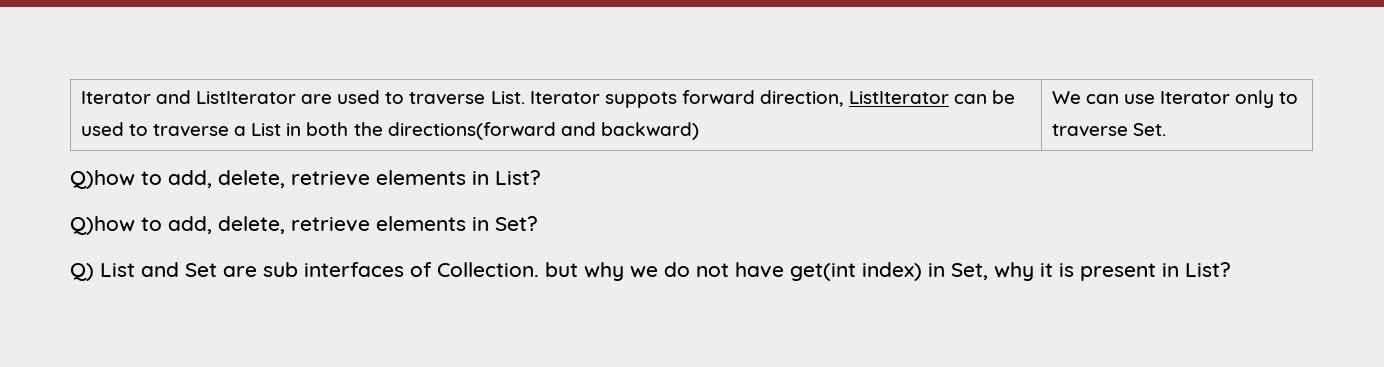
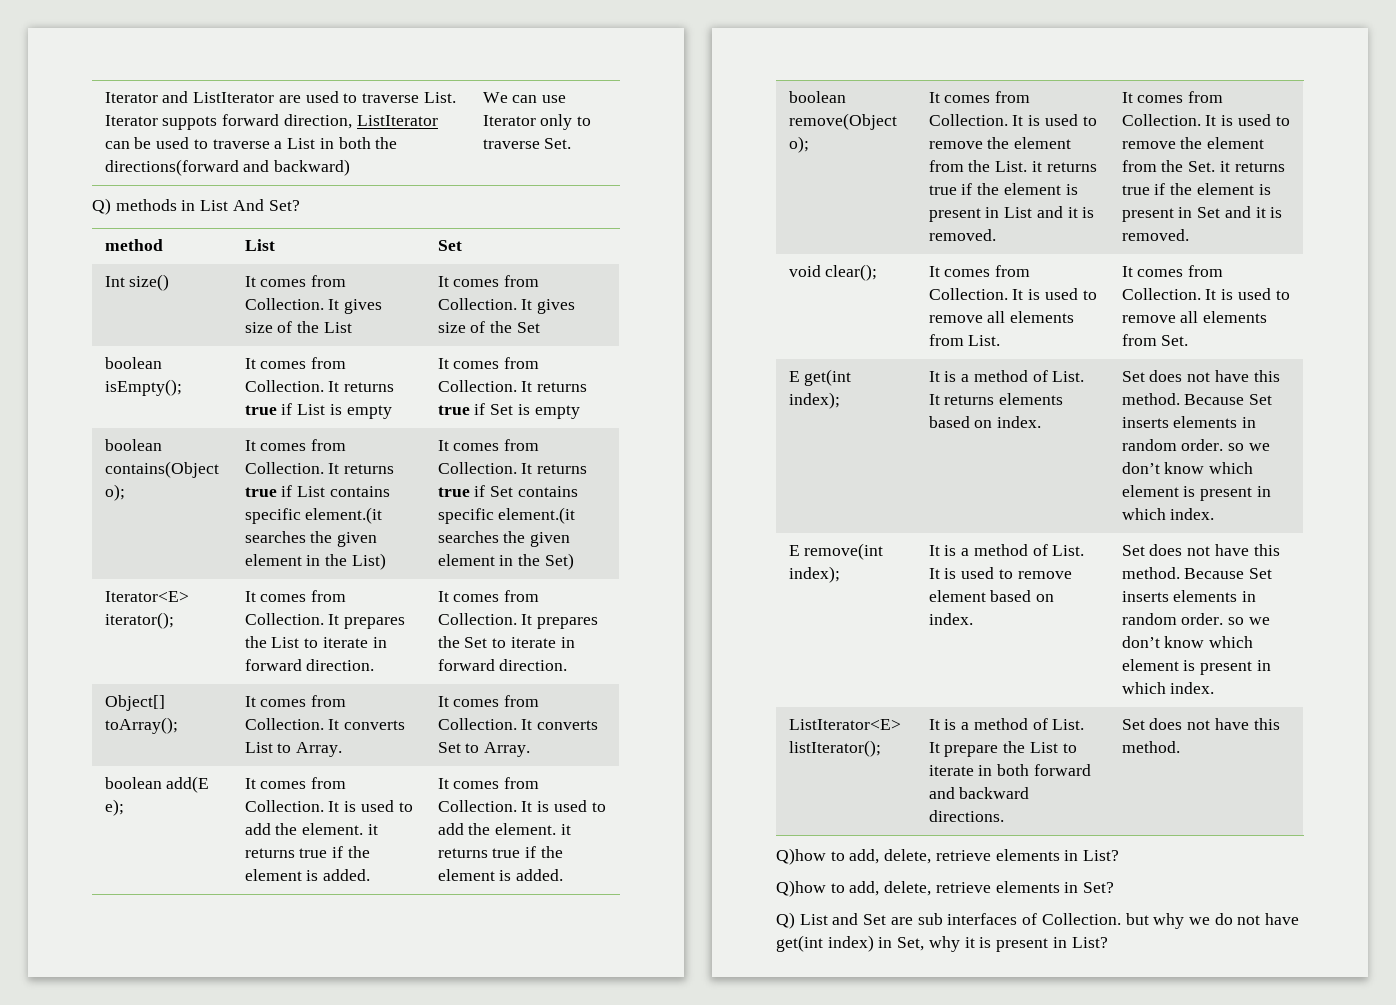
(1166, 129) none -> [92,198,300,215] [104,239,163,251] [244,239,275,251] [437,240,462,251] [104,274,170,291] [244,275,347,287] [244,298,383,314] [244,321,352,333] [437,275,540,287] [437,298,576,314] [437,321,540,333] [104,357,162,369] [104,379,182,396] [244,357,347,369] [244,380,395,392] [244,403,392,419] [437,357,540,369] [437,380,588,392] [437,403,580,419] [104,439,162,451] [104,461,219,478] [104,484,125,501] [244,439,347,451] [244,462,395,474] [244,485,390,497] [244,507,383,524] [244,531,378,547] [244,553,386,570] [437,439,540,451] [437,462,588,474] [437,485,578,497] [437,507,576,524] [437,531,571,547] [437,553,574,570] [104,591,189,602] [104,612,174,629] [244,590,347,602] [244,613,406,629] [244,636,387,648] [244,659,375,671] [437,590,540,602] [437,613,599,629] [437,636,575,648] [437,659,568,671] [104,695,165,711] [104,717,178,734] [244,695,347,707] [244,718,406,730] [244,742,343,757] [437,695,540,707] [437,718,599,730] [437,742,531,757] [104,776,210,793] [104,799,124,816] [244,777,347,789] [244,800,413,812] [244,823,378,835] [244,846,370,858] [244,869,371,881] [437,777,540,789] [437,800,606,812] [437,823,571,835] [437,846,563,858] [437,869,564,881] [788,91,846,103] [788,113,897,130] [788,136,809,153] [928,91,1031,103] [928,114,1097,126] [928,137,1072,149] [928,160,1097,172] [928,183,1078,195] [928,206,1095,222] [928,229,996,241] [1121,91,1224,103] [1121,114,1290,126] [1121,137,1265,149] [1121,160,1285,172] [1121,183,1271,195] [1121,206,1283,222] [1121,229,1189,241] [788,264,878,281] [928,265,1031,277] [928,288,1097,300] [928,311,1075,323] [928,334,1001,346] [1121,265,1224,277] [1121,288,1290,300] [1121,311,1268,323] [1121,334,1189,346] [788,369,852,386] [788,392,840,409] [928,370,1085,382] [928,393,1064,405] [928,416,1042,428] [1121,370,1280,382] [1121,393,1273,405] [1121,416,1257,428] [1121,439,1270,451] [1121,462,1254,474] [1121,485,1271,501] [1121,508,1215,520] [788,543,884,560] [788,566,840,583] [928,544,1085,556] [928,567,1072,579] [928,590,1055,602] [928,613,973,625] [1121,544,1280,556] [1121,567,1273,579] [1121,590,1257,602] [1121,613,1270,625] [1121,636,1254,648] [1121,659,1271,675] [1121,682,1215,694] [788,719,901,730] [788,740,881,757] [928,718,1085,730] [928,741,1077,757] [928,764,1091,776] [928,787,1030,799] [928,810,1004,822] [1121,718,1280,730] [1121,741,1180,753] // Q) methods in List And Set? // method | List | Set // Int size() | It comes from Collection. It gives size of the List | It comes from Collection. It gives size of the Set // boolean isEmpty(); | It comes from Collection. It returns true if List is empty | It comes from Collection. It returns true if Set is empty // boolean contains(Object o); | It comes from Collection. It returns true if List contains specific element.(it searches the given element in the List) | It comes from Collection. It returns true if Set contains specific element.(it searches the given element in the Set) // Iterator<E> iterator(); | It comes from Collection. It prepares the List to iterate in forward direction. | It comes from Collection. It prepares the Set to iterate in forward direction. // Object[] toArray(); | It comes from Collection. It converts List to Array. | It comes from Collection. It converts Set to Array. // boolean add(E e); | It comes from Collection. It is used to add the element. it returns true if the element is added. | It comes from Collection. It is used to add the element. it returns true if the element is added. // boolean remove(Object o); | It comes from Collection. It is used to remove the element from the List. it returns true if the element is present in List and it is removed. | It comes from Collection. It is used to remove the element from the Set. it returns true if the element is present in Set and it is removed. // void clear(); | It comes from Collection. It is used to remove all elements from List. | It comes from Collection. It is used to remove all elements from Set. // E get(int index); | It is a method of List. It returns elements based on index. | Set does not have this method. Because Set inserts elements in random order. so we don’t know which element is present in which index. // E remove(int index); | It is a method of List. It is used to remove element based on index. | Set does not have this method. Because Set inserts elements in random order. so we don’t know which element is present in which index. // ListIterator<E> listIterator(); | It is a method of List. It prepare the List to iterate in both forward and backward directions. | Set does not have this method.

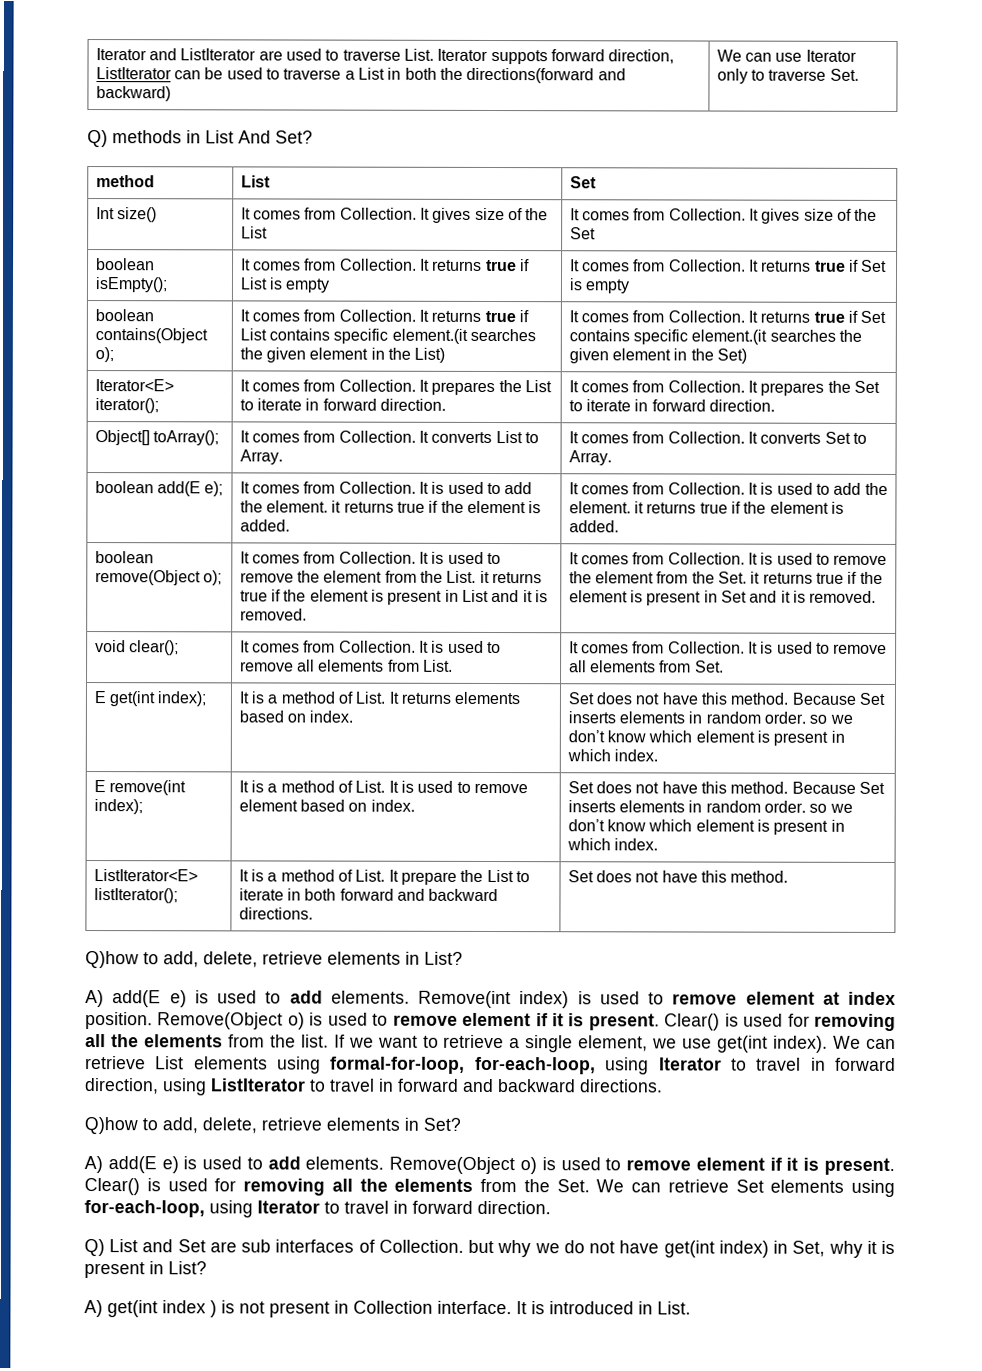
(1120, 855) none -> [85,990,896,1009] [85,1012,896,1031] [85,1034,896,1053] [85,1056,897,1075] [85,1078,663,1096] // A) add(E e) is used to add elements. Remove(int index) is used to remove element at index position. Remove(Object o) is used to remove element if it is present. Clear() is used for removing all the elements from the list. If we want to retrieve a single element, we use get(int index). We can retrieve List elements using formal-for-loop, for-each-loop, using Iterator to travel in forward direction, using ListIterator to travel in forward and backward directions.
(1115, 887) none -> [84,1156,896,1175] [84,1178,895,1197] [84,1200,551,1218] // A) add(E e) is used to add elements. Remove(Object o) is used to remove element if it is present. Clear() is used for removing all the elements from the Set. We can retrieve Set elements using for-each-loop, using Iterator to travel in forward direction.
(1108, 942) none -> [84,1300,691,1318] // A) get(int index ) is not present in Collection interface. It is introduced in List.

